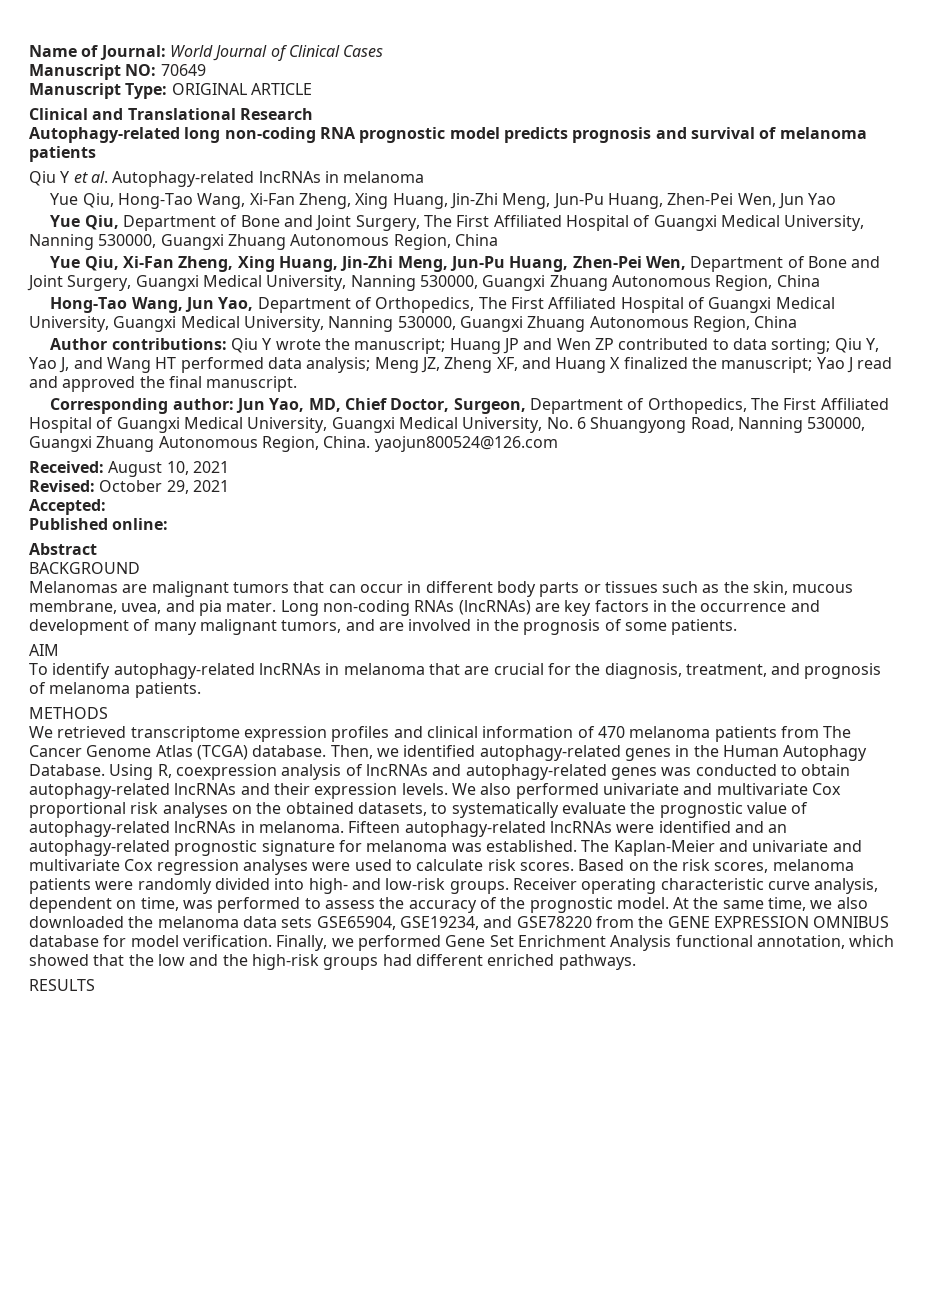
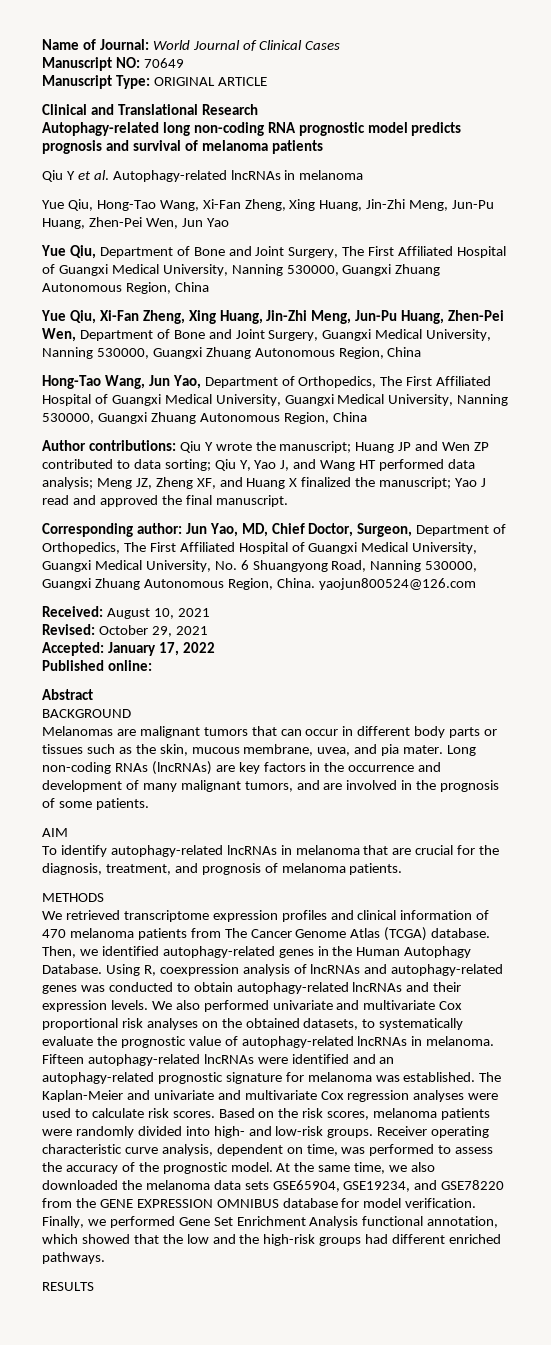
(106, 507) none -> [107,642,215,656] January 17, 2022

